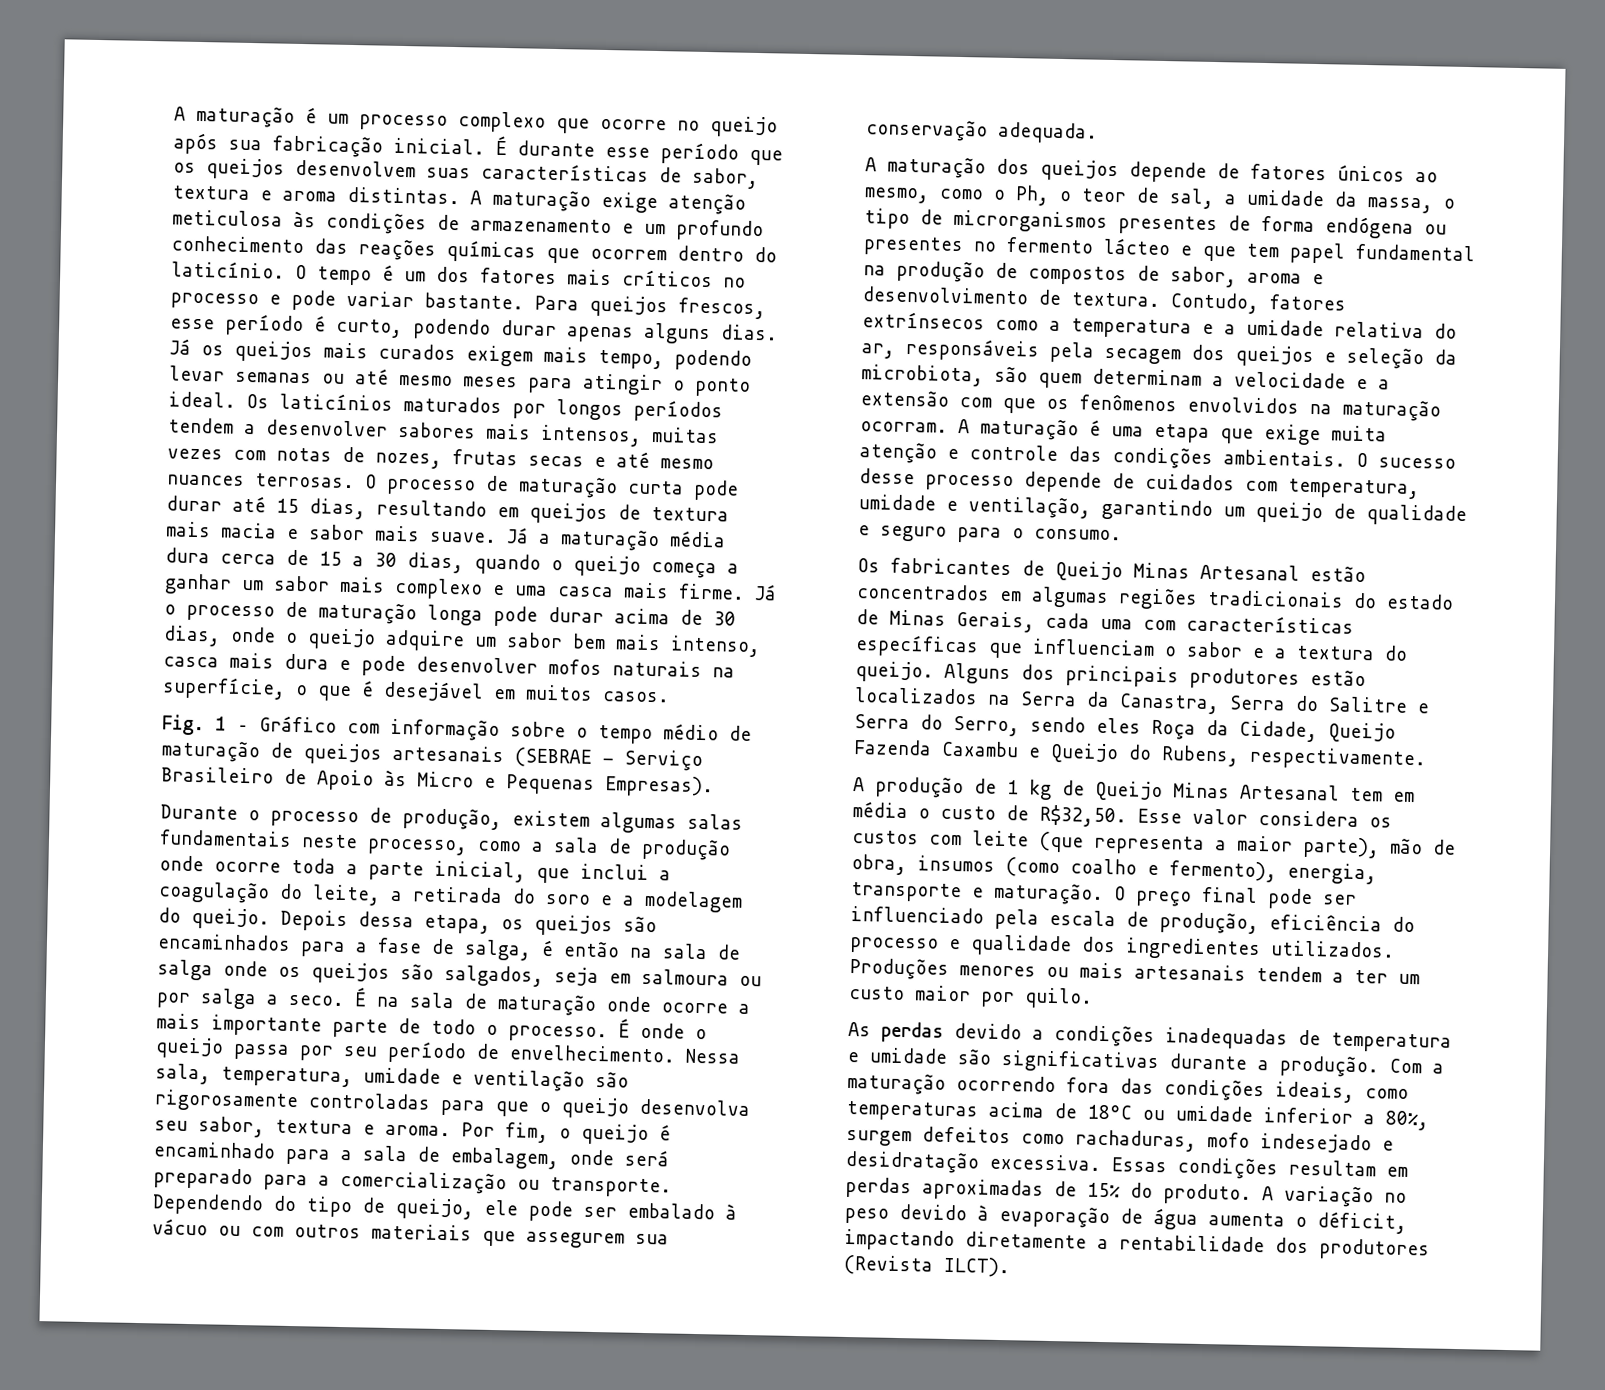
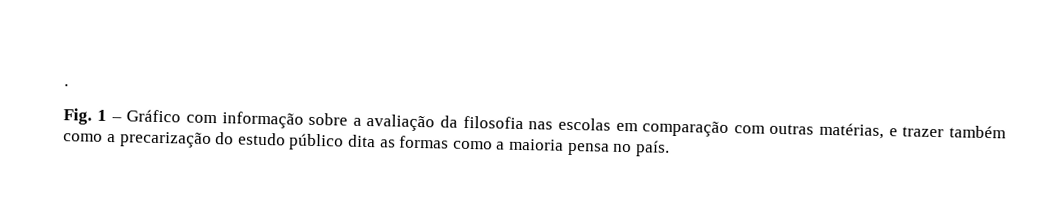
[173,105,778,138] [172,132,783,166] [172,158,759,190] [171,185,746,215] [171,209,764,242] [170,235,777,264] [170,260,746,288] [169,289,766,320] [169,313,778,345] [168,338,752,371] [168,365,751,397] [167,391,723,423] [167,417,719,447] [166,446,714,470] [166,473,739,501] [165,495,729,525] [165,521,726,552] [164,547,739,579] [163,573,777,601] [163,601,736,627] [162,625,761,658] [162,652,735,678] [161,676,670,703] A maturação é um processo complexo que ocorre no queijo após sua fabricação inicial. É durante esse período que os queijos desenvolvem suas características de sabor, textura e aroma distintas. A maturação exige atenção meticulosa às condições de armazenamento e um profundo conhecimento das reações químicas que ocorrem dentro do laticínio. O tempo é um dos fatores mais críticos no processo e pode variar bastante. Para queijos frescos, esse período é curto, podendo durar apenas alguns dias. Já os queijos mais curados exigem mais tempo, podendo levar semanas ou até mesmo meses para atingir o ponto ideal. Os laticínios maturados por longos períodos tendem a desenvolver sabores mais intensos, muitas vezes com notas de nozes, frutas secas e até mesmo nuances terrosas. O processo de maturação curta pode durar até 15 dias, resultando em queijos de textura mais macia e sabor mais suave. Já a maturação média dura cerca de 15 a 30 dias, quando o queijo começa a ganhar um sabor mais complexo e uma casca mais firme. Já o processo de maturação longa pode durar acima de 30 dias, onde o queijo adquire um sabor bem mais intenso, casca mais dura e pode desenvolver mofos naturais na superfície, o que é desejável em muitos casos. -> [64,84,70,87] .
[575,723,752,745] [160,740,703,772] [160,766,714,798] [159,804,743,834] [158,829,731,861] [158,855,671,884] [157,881,743,913] [157,907,657,937] [156,933,741,961] [156,959,762,987] [155,987,750,1016] [155,1013,707,1043] [154,1037,740,1064] [154,1063,629,1092] [153,1089,750,1119] [153,1116,671,1146] [152,1141,669,1170] [152,1167,672,1198] [151,1193,737,1222] [151,1218,669,1249] [864,119,1098,144] [864,156,1438,183] [863,185,1455,214] [863,208,1447,239] [862,236,1475,264] [862,260,1324,288] [861,286,1346,314] [861,311,1457,339] [860,337,1457,370] [860,364,1390,390] [859,390,1441,422] [859,418,1387,446] [858,442,1456,470] [858,468,1420,500] [857,494,1467,527] [857,525,1122,543] [856,557,1366,583] [855,583,1454,610] [855,609,1354,634] [854,634,1408,661] [854,661,1366,690] [853,687,1429,715] [853,714,1396,743] [852,739,1427,771] [852,776,1415,803] [851,800,1392,828] [851,829,1456,859] [850,853,1377,885] [849,881,1357,910] [849,905,1415,935] [848,934,1395,961] [848,957,1420,985] [848,985,1093,1009] [847,1021,1452,1053] [846,1047,1444,1078] [846,1072,1409,1103] [845,1100,1429,1131] [845,1126,1394,1154] [844,1150,1408,1180] [844,1176,1407,1208] [843,1204,1407,1235] [843,1228,1430,1261] [842,1254,1010,1278] o tempo médio de maturação de queijos artesanais (SEBRAE - Serviço Brasileiro de Apoio às Micro e Pequenas Empresas). // Durante o processo de produção, existem algumas salas fundamentais neste processo, como a sala de produção onde ocorre toda a parte inicial, que inclui a coagulação do leite, a retirada do soro e a modelagem do queijo. Depois dessa etapa, os queijos são encaminhados para a fase de salga, é então na sala de salga onde os queijos são salgados, seja em salmoura ou por salga a seco. É na sala de maturação onde ocorre a mais importante parte de todo o processo. É onde o queijo passa por seu período de envelhecimento. Nessa sala, temperatura, umidade e ventilação são rigorosamente controladas para que o queijo desenvolva seu sabor, textura e aroma. Por fim, o queijo é encaminhado para a sala de embalagem, onde será preparado para a comercialização ou transporte. Dependendo do tipo de queijo, ele pode ser embalado à vácuo ou com outros materiais que assegurem sua conservação adequada. // A maturação dos queijos depende de fatores únicos ao mesmo, como o Ph, o teor de sal, a umidade da massa, o tipo de microrganismos presentes de forma endógena ou presentes no fermento lácteo e que tem papel fundamental na produção de compostos de sabor, aroma e desenvolvimento de textura. Contudo, fatores extrínsecos como a temperatura e a umidade relativa do ar, responsáveis pela secagem dos queijos e seleção da microbiota, são quem determinam a velocidade e a extensão com que os fenômenos envolvidos na maturação ocorram. A maturação é uma etapa que exige muita atenção e controle das condições ambientais. O sucesso desse processo depende de cuidados com temperatura, umidade e ventilação, garantindo um queijo de qualidade e seguro para o consumo. // Os fabricantes de Queijo Minas Artesanal estão concentrados em algumas regiões tradicionais do estado de Minas Gerais, cada uma com características específicas que influenciam o sabor e a textura do queijo. Alguns dos principais produtores estão localizados na Serra da Canastra, Serra do Salitre e Serra do Serro, sendo eles Roça da Cidade, Queijo Fazenda Caxambu e Queijo do Rubens, respectivamente. // A produção de 1 kg de Queijo Minas Artesanal tem em média o custo de R$32,50. Esse valor considera os custos com leite (que representa a maior parte), mão de obra, insumos (como coalho e fermento), energia, transporte e maturação. O preço final pode ser influenciado pela escala de produção, eficiência do processo e qualidade dos ingredientes utilizados. Produções menores ou mais artesanais tendem a ter um custo maior por quilo. // As perdas devido a condições inadequadas de temperatura e umidade são significativas durante a produção. Com a maturação ocorrendo fora das condições ideais, como temperaturas acima de 18°C ou umidade inferior a 80%, surgem defeitos como rachaduras, mofo indesejado e desidratação excessiva. Essas condições resultam em perdas aproximadas de 15% do produto. A variação no peso devido à evaporação de água aumenta o déficit, impactando diretamente a rentabilidade dos produtores (Revista ILCT). -> [352,114,1006,140] [63,131,670,157] a avaliação da filosofia nas escolas em comparação com outras matérias, e trazer também como a precarização do estudo público dita as formas como a maioria pensa no país.

